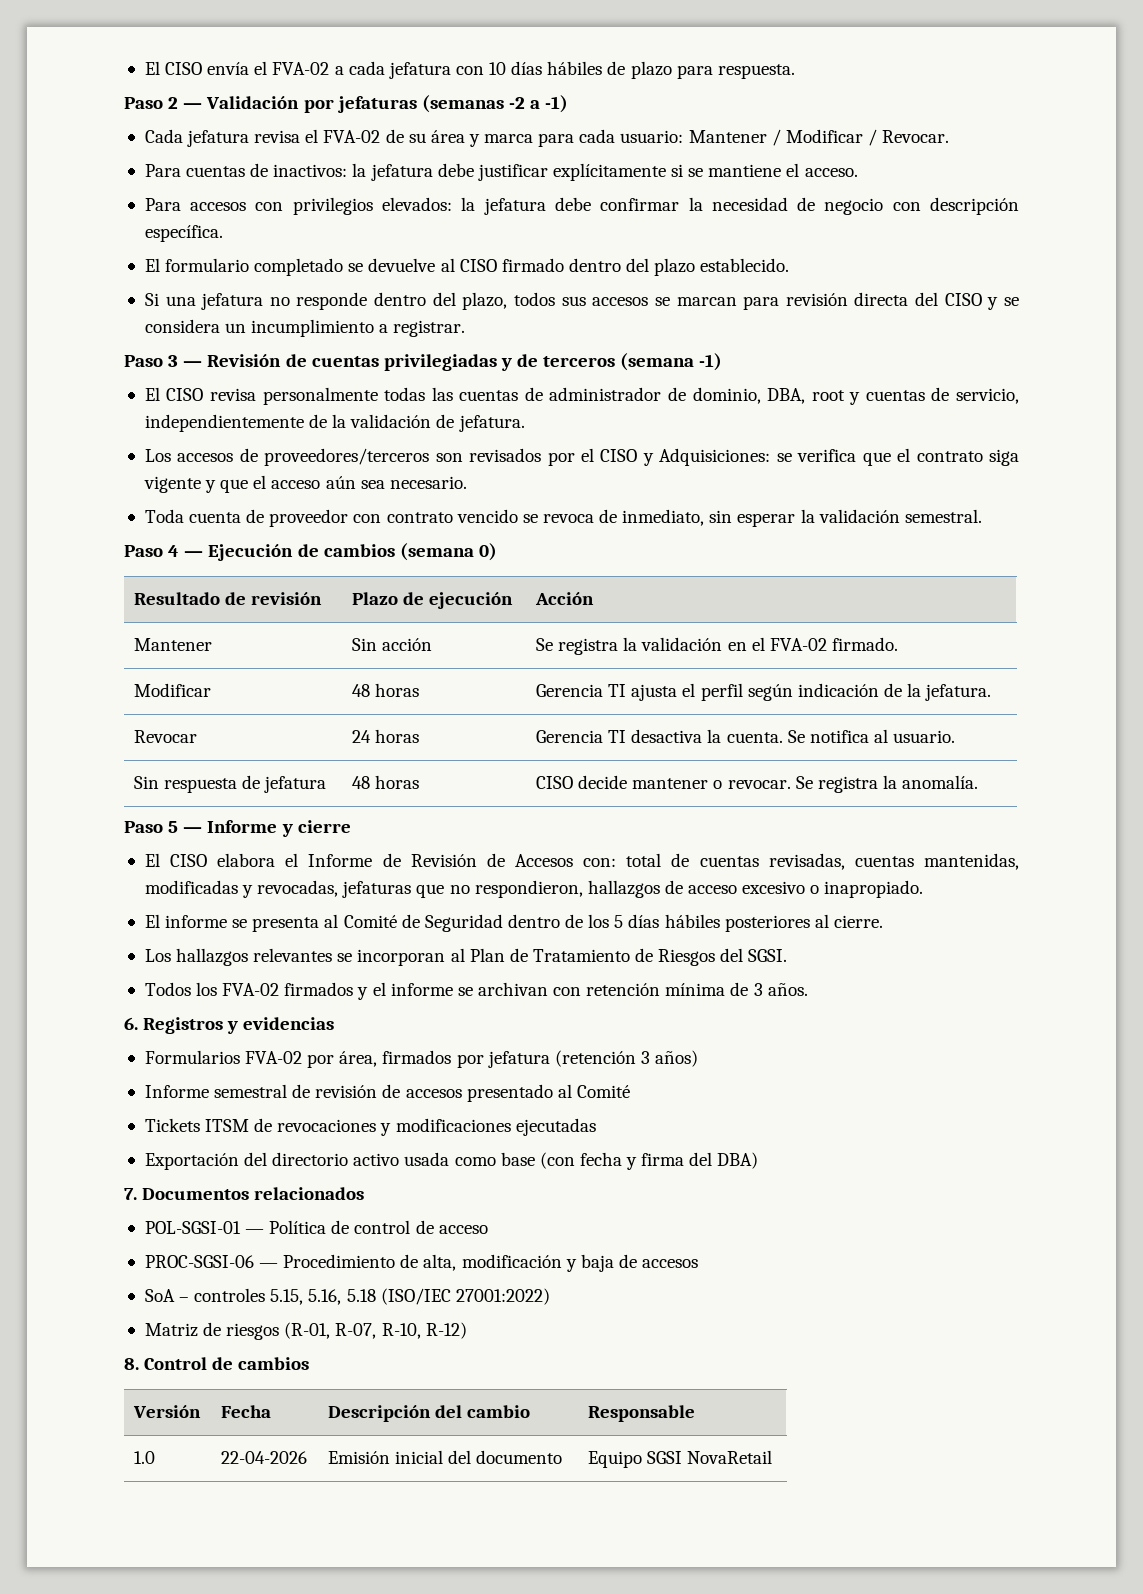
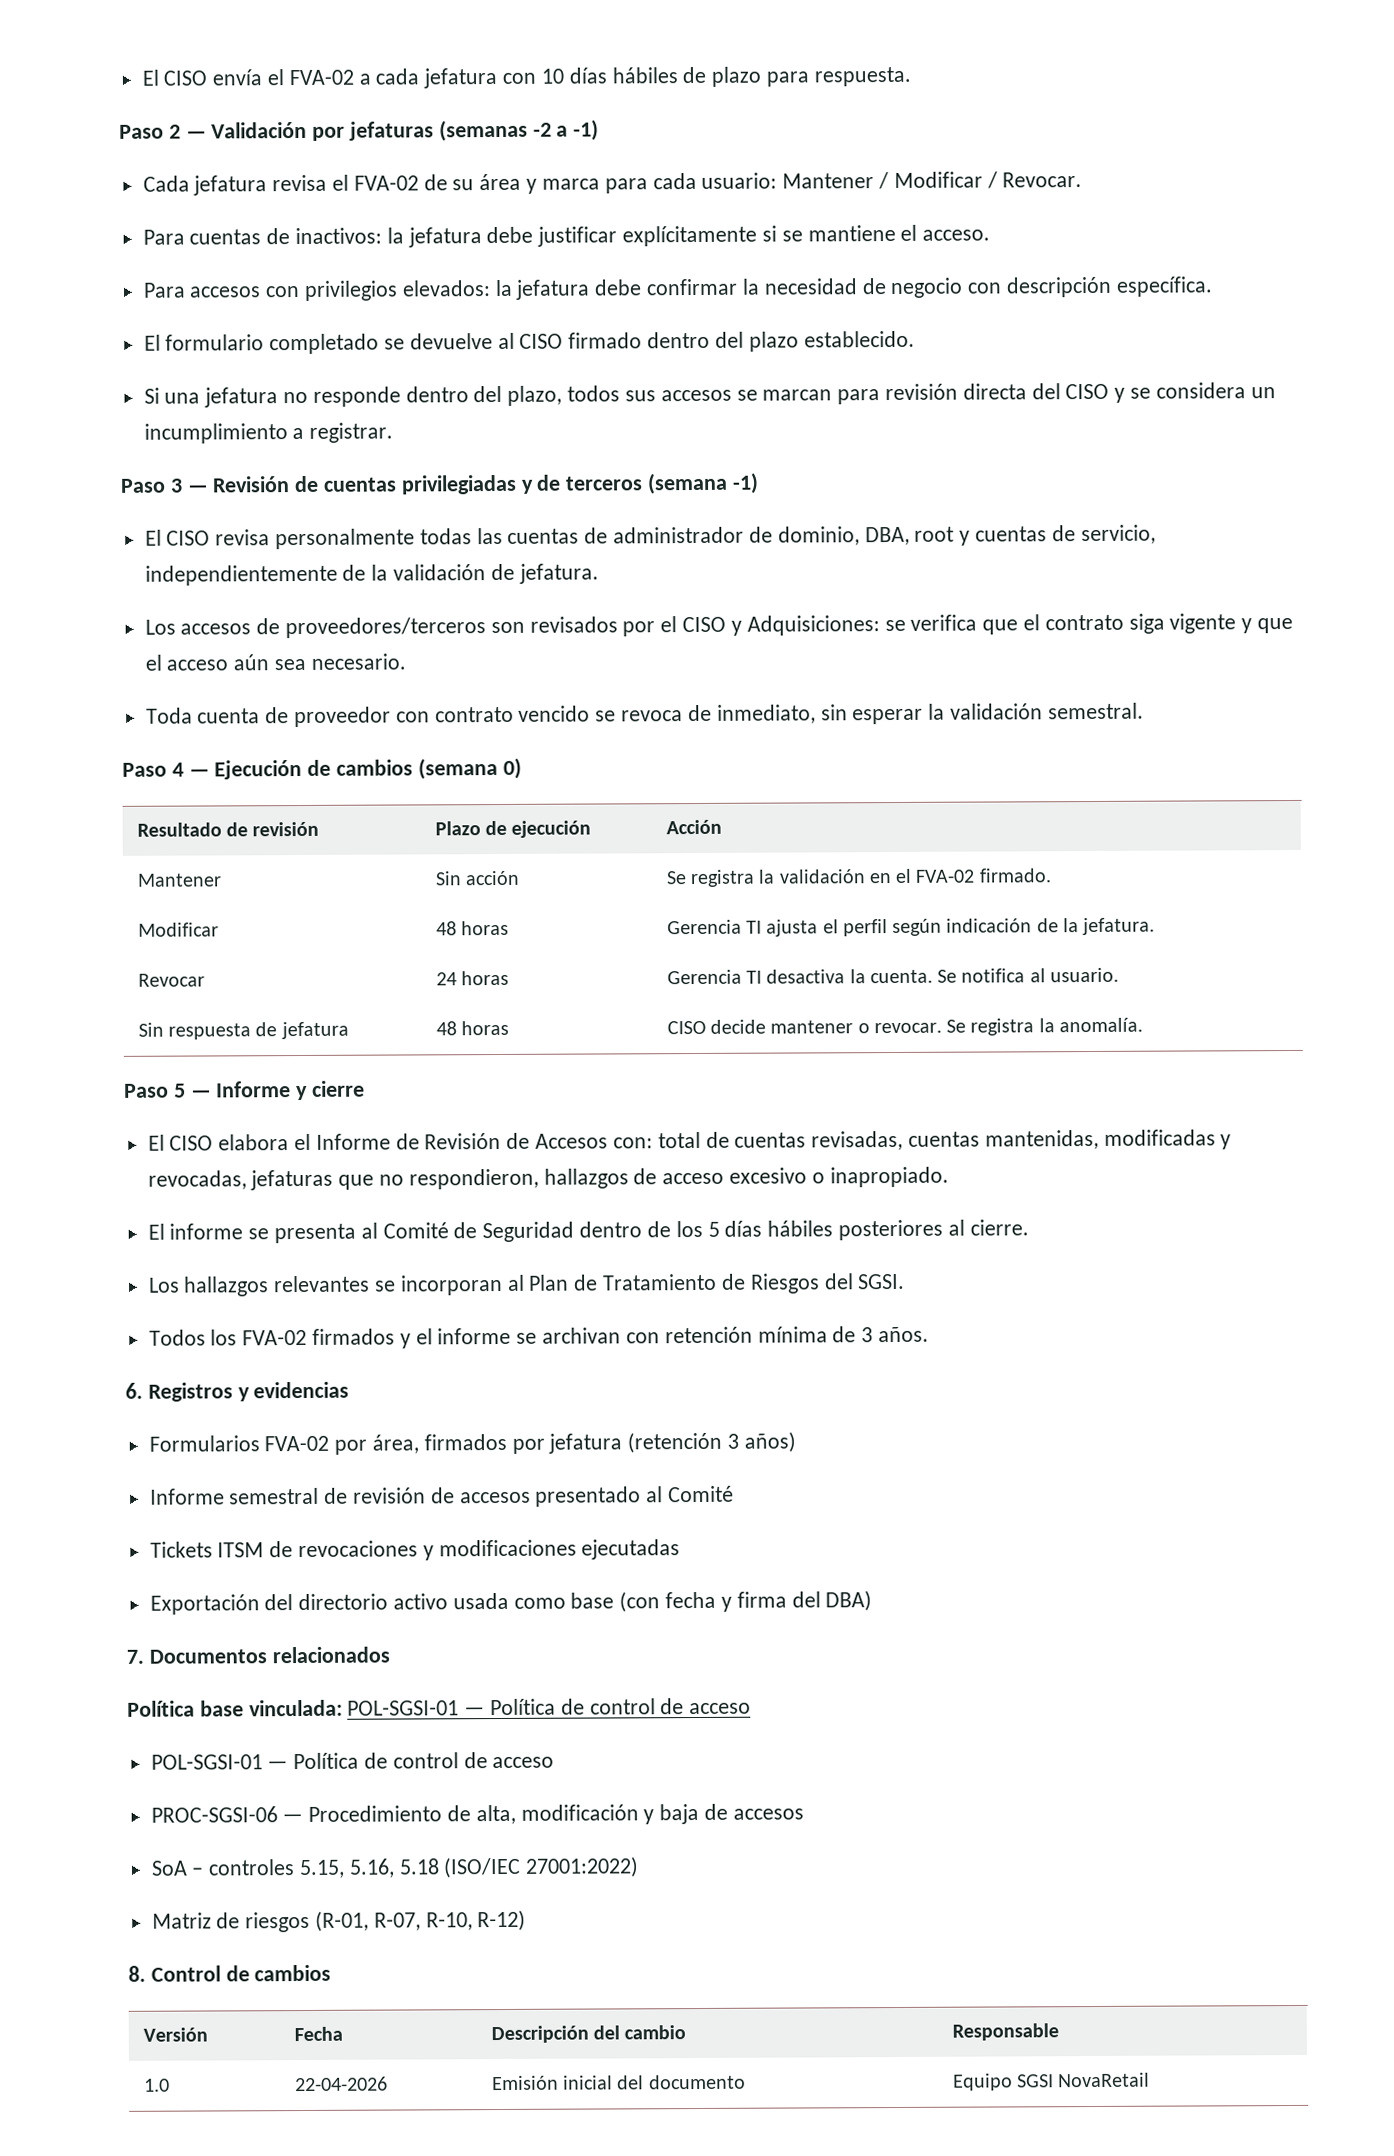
(365, 1193) none -> [127,1698,752,1717] // Política base vinculada: POL-SGSI-01 — Política de control de acceso

